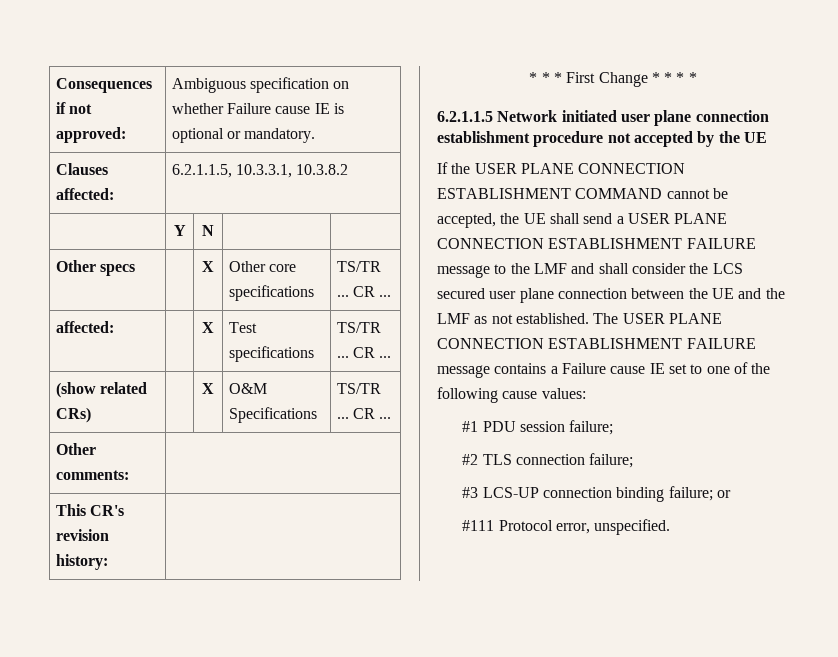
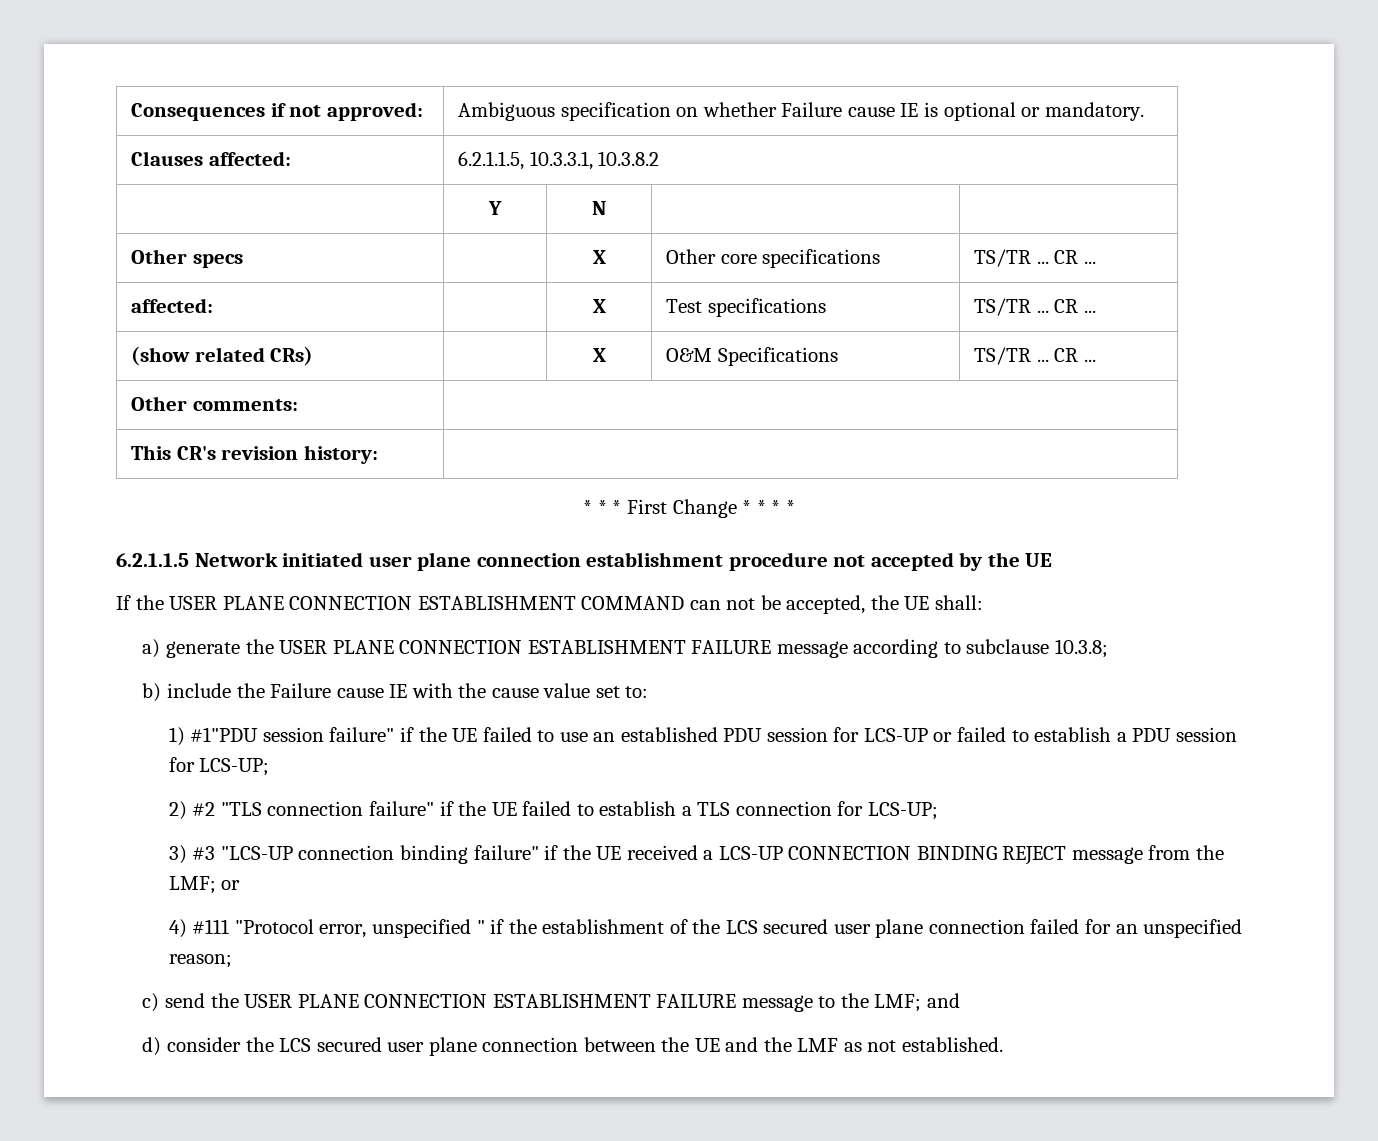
[666,189,710,199] cannot -> [689,598,756,610] can not
[549,213,624,224] shall send a -> [934,595,983,610] [142,639,1108,658] [142,683,649,702] [168,727,1237,746] [168,757,270,776] [168,801,938,820] [168,845,1224,865] [168,876,241,894] [168,919,1243,938] [168,954,232,968] [142,993,239,1012] shall: // a) generate the USER PLANE CONNECTION ESTABLISHMENT FAILURE message according to subclause 10.3.8; // b) include the Failure cause IE with the cause value set to: // 1) #1"PDU session failure" if the UE failed to use an established PDU session for LCS-UP or failed to establish a PDU session for LCS-UP; // 2) #2 "TLS connection failure" if the UE failed to establish a TLS connection for LCS-UP; // 3) #3 "LCS-UP connection binding failure" if the UE received a LCS-UP CONNECTION BINDING REJECT message from the LMF; or // 4) #111 "Protocol error, unspecified " if the establishment of the LCS secured user plane connection failed for an unspecified reason; // c) send the
[533,263,629,274] LMF and shall -> [874,993,960,1012] [142,1037,162,1056] LMF; and // d)
[593,313,722,324] [437,338,756,349] [437,362,771,378] [437,387,586,403] [462,420,614,435] [462,453,634,468] [462,486,731,502] [462,519,671,535] The USER PLANE CONNECTION ESTABLISHMENT FAILURE message contains a Failure cause IE set to one of the following cause values: // #1 PDU session failure; // #2 TLS connection failure; // #3 LCS-UP connection binding failure; or // #111 Protocol error, unspecified. -> (1003, 1044) none

